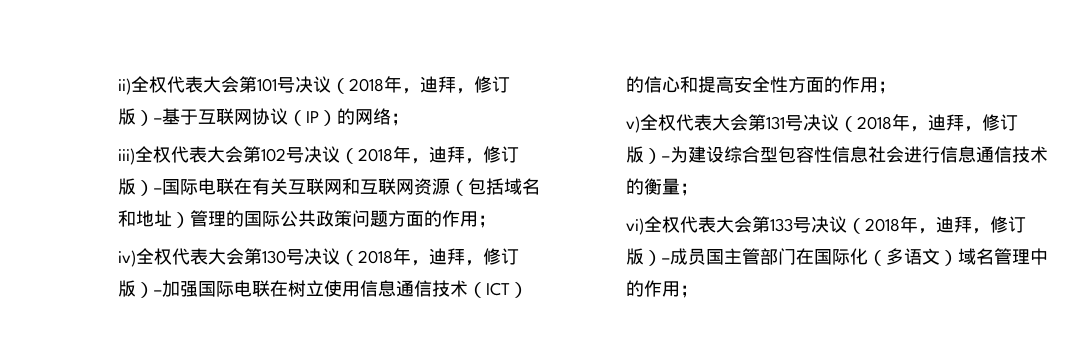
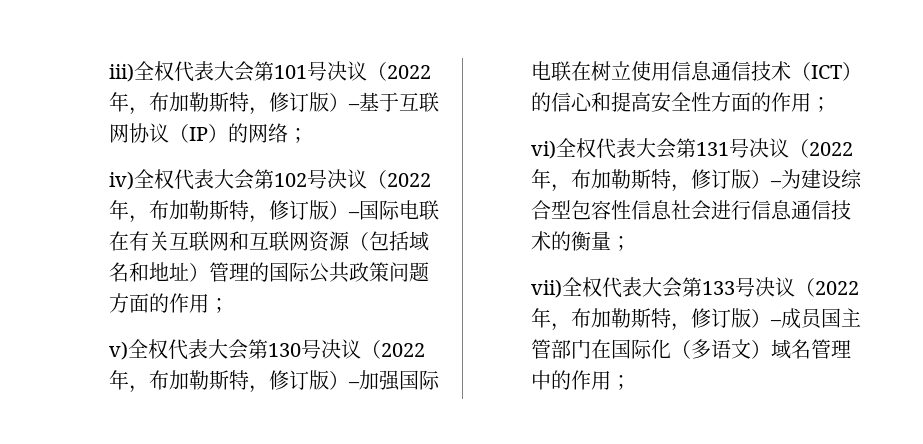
[117,78,131,95] ii) -> [108,63,134,82] iii)
[348,76,456,94] 2018年，迪拜 -> [386,65,431,79] [108,92,249,115] 2022年，布加勒斯特
[117,148,135,165] iii) -> [108,171,134,190] iv)
[357,146,465,164] 2018年，迪拜 -> [386,173,431,187] [108,200,249,223] 2022年，布加勒斯特
[117,250,136,267] iv) -> [108,341,128,360] v)
[357,248,465,266] 2018年，迪拜 -> [380,343,425,357] [108,370,249,393] 2022年，布加勒斯特
[625,116,640,133] v) -> [530,140,556,159] vi)
[856,114,964,132] 2018年，迪拜 -> [808,142,853,156] [530,169,671,192] 2022年，布加勒斯特
[625,218,644,235] vi) -> [530,279,562,298] vii)
[864,216,972,234] 2018年，迪拜 -> [814,281,859,295] [530,308,671,331] 2022年，布加勒斯特

